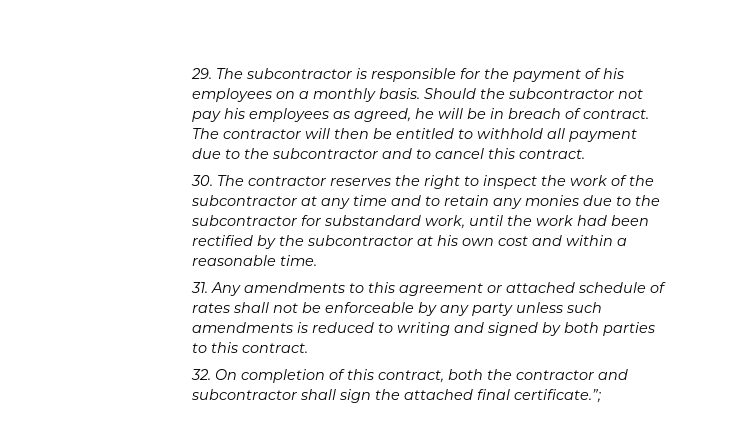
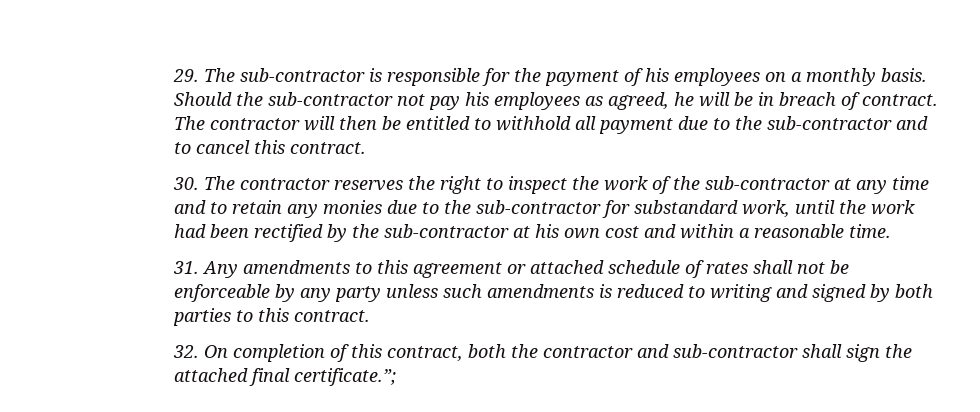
[245,68,353,79] subcontractor -> [239,68,365,82] sub-contractor
[507,88,615,99] subcontractor -> [267,92,393,106] sub-contractor
[271,148,379,159] subcontractor -> [766,116,892,130] sub-contractor
[190,195,298,206] subcontractor -> [704,176,830,190] sub-contractor
[190,215,298,226] subcontractor -> [475,200,601,214] sub-contractor
[306,235,414,246] subcontractor -> [383,224,509,238] sub-contractor
[190,389,298,400] subcontractor -> [672,344,798,358] sub-contractor

